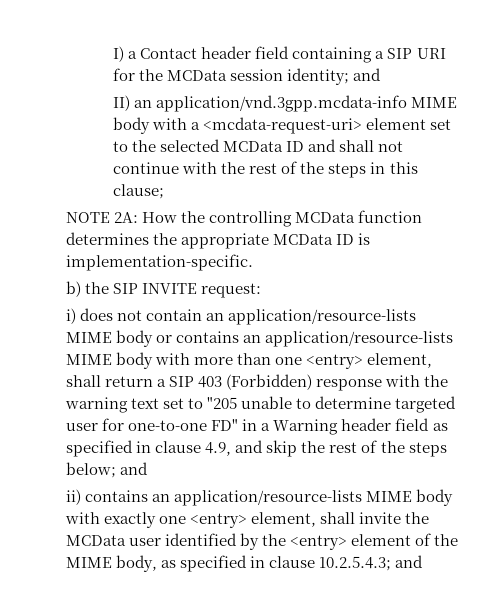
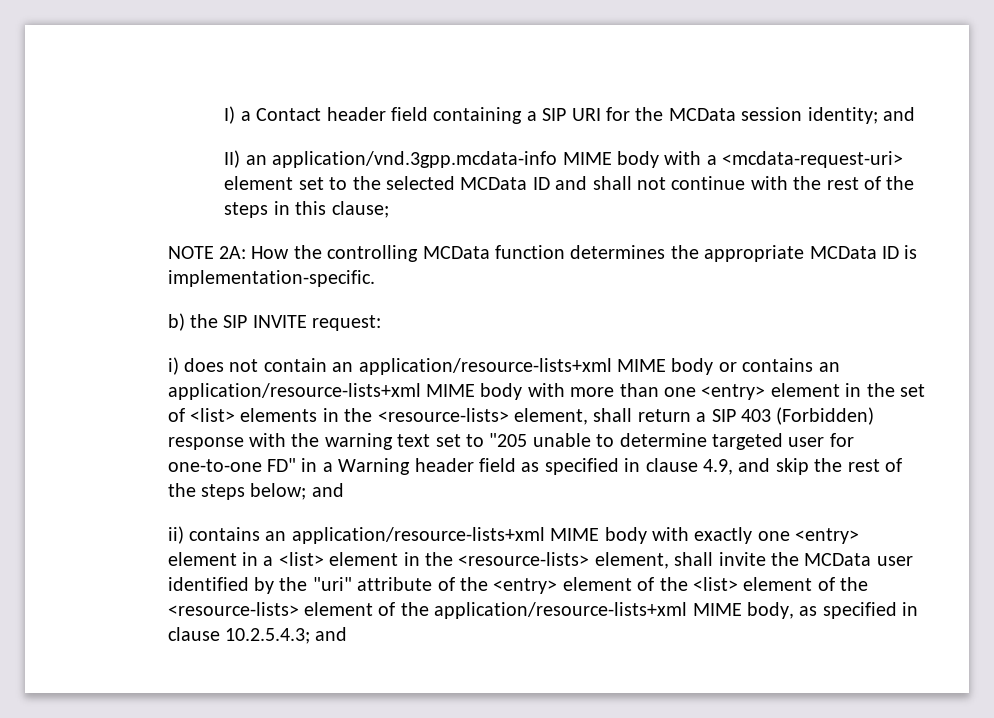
[228,309,417,325] application/resource-lists -> [358,358,612,375] application/resource-lists+xml
[265,331,454,347] application/resource-lists -> [167,383,421,400] application/resource-lists+xml
(364, 361) none -> [770,383,926,397] [167,408,509,422] element in the set of <list> elements in the <resource-lists>
[174,490,363,506] application/resource-lists -> [291,527,545,544] application/resource-lists+xml
(248, 520) none -> [167,552,590,566] element in a <list> element in the <resource-lists>
[290,533,459,550] <entry> element of the -> [312,577,869,594] [167,602,688,619] "uri" attribute of the <entry> element of the <list> element of the <resource-lists> element of the application/resource-lists+xml

